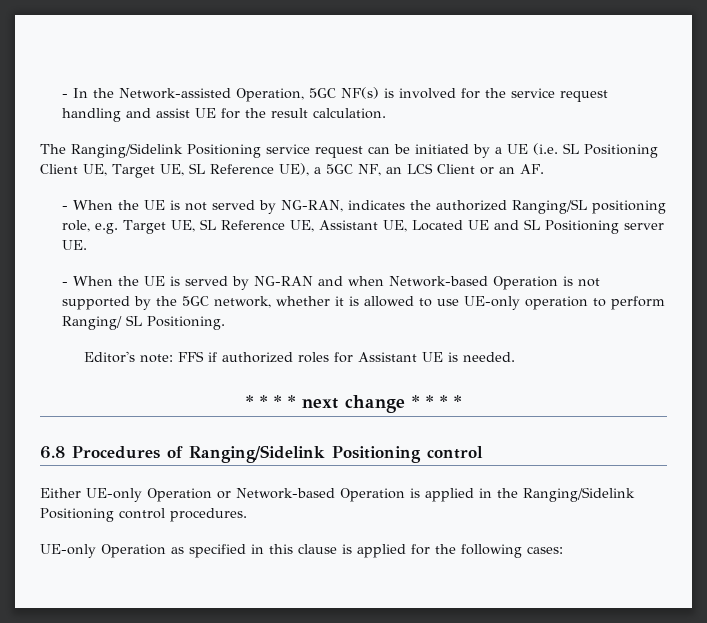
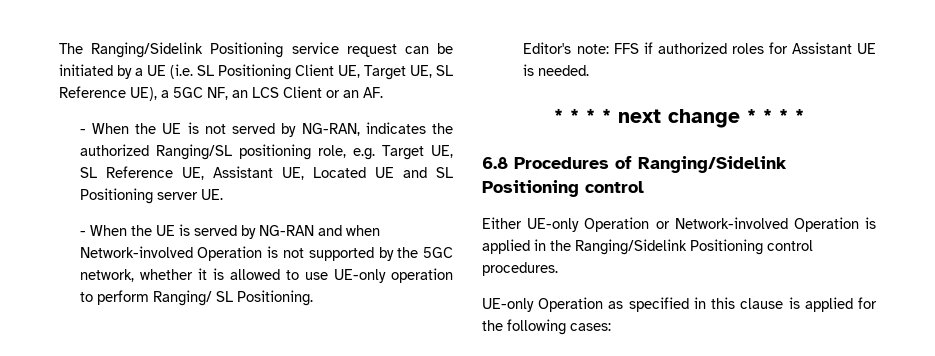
[61,87,608,102] [61,108,386,122] - In the Network-assisted Operation, 5GC NF(s) is involved for the service request handling and assist UE for the result calculation. // -> (59, 48) none
[388,276,488,287] Network-based -> [79,246,193,258] Network-involved
[236,488,335,499] Network-based -> [674,217,788,229] Network-involved

